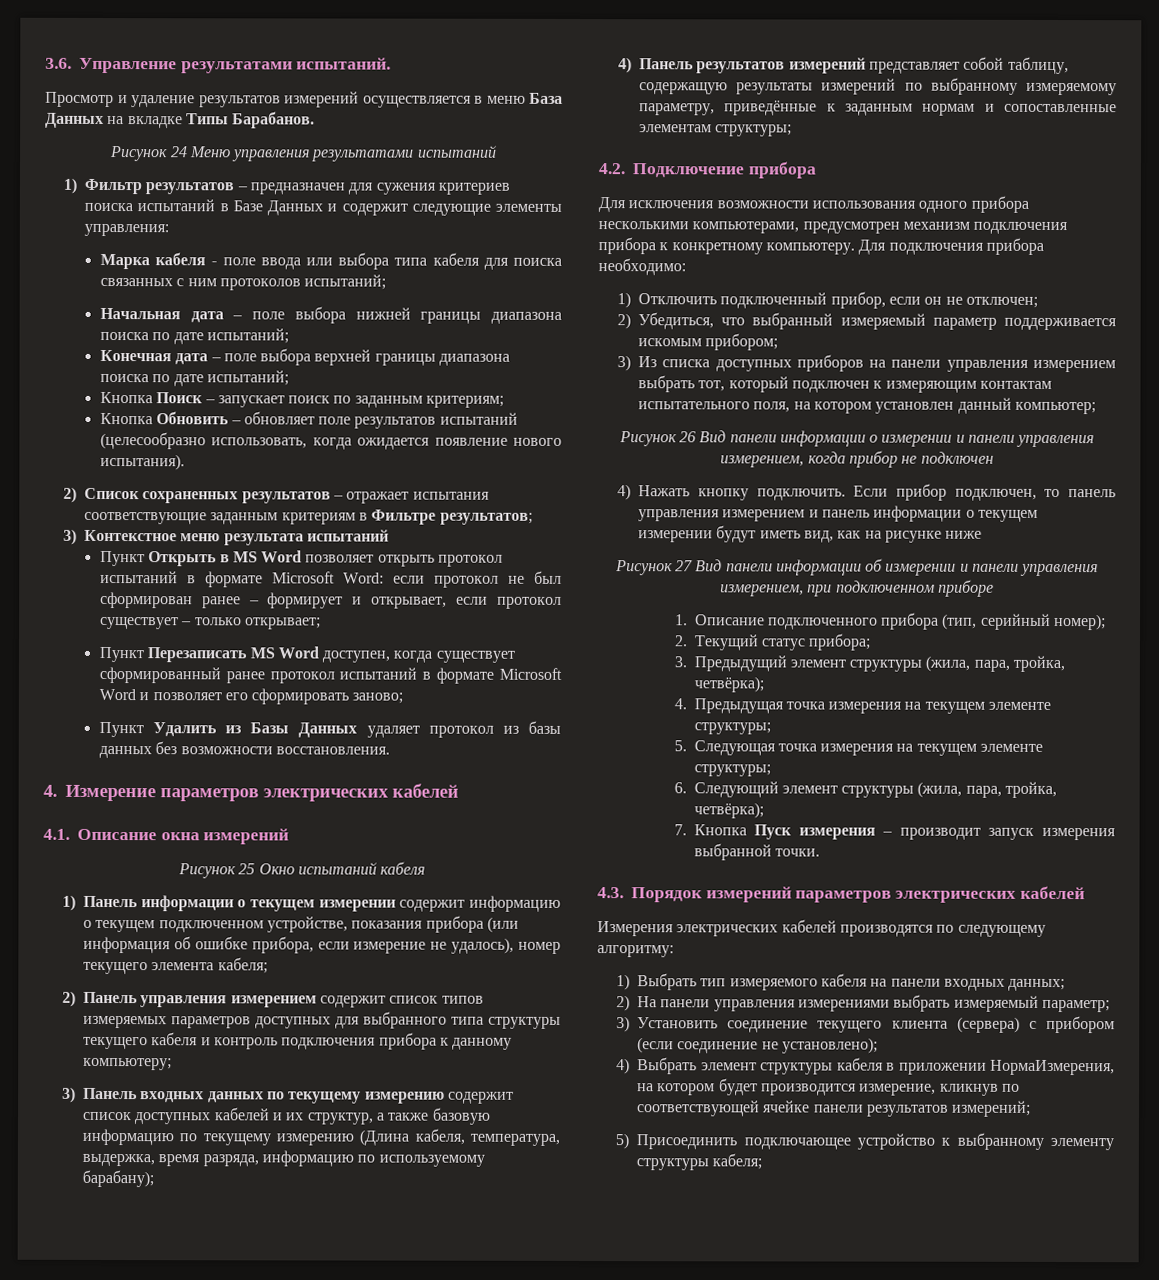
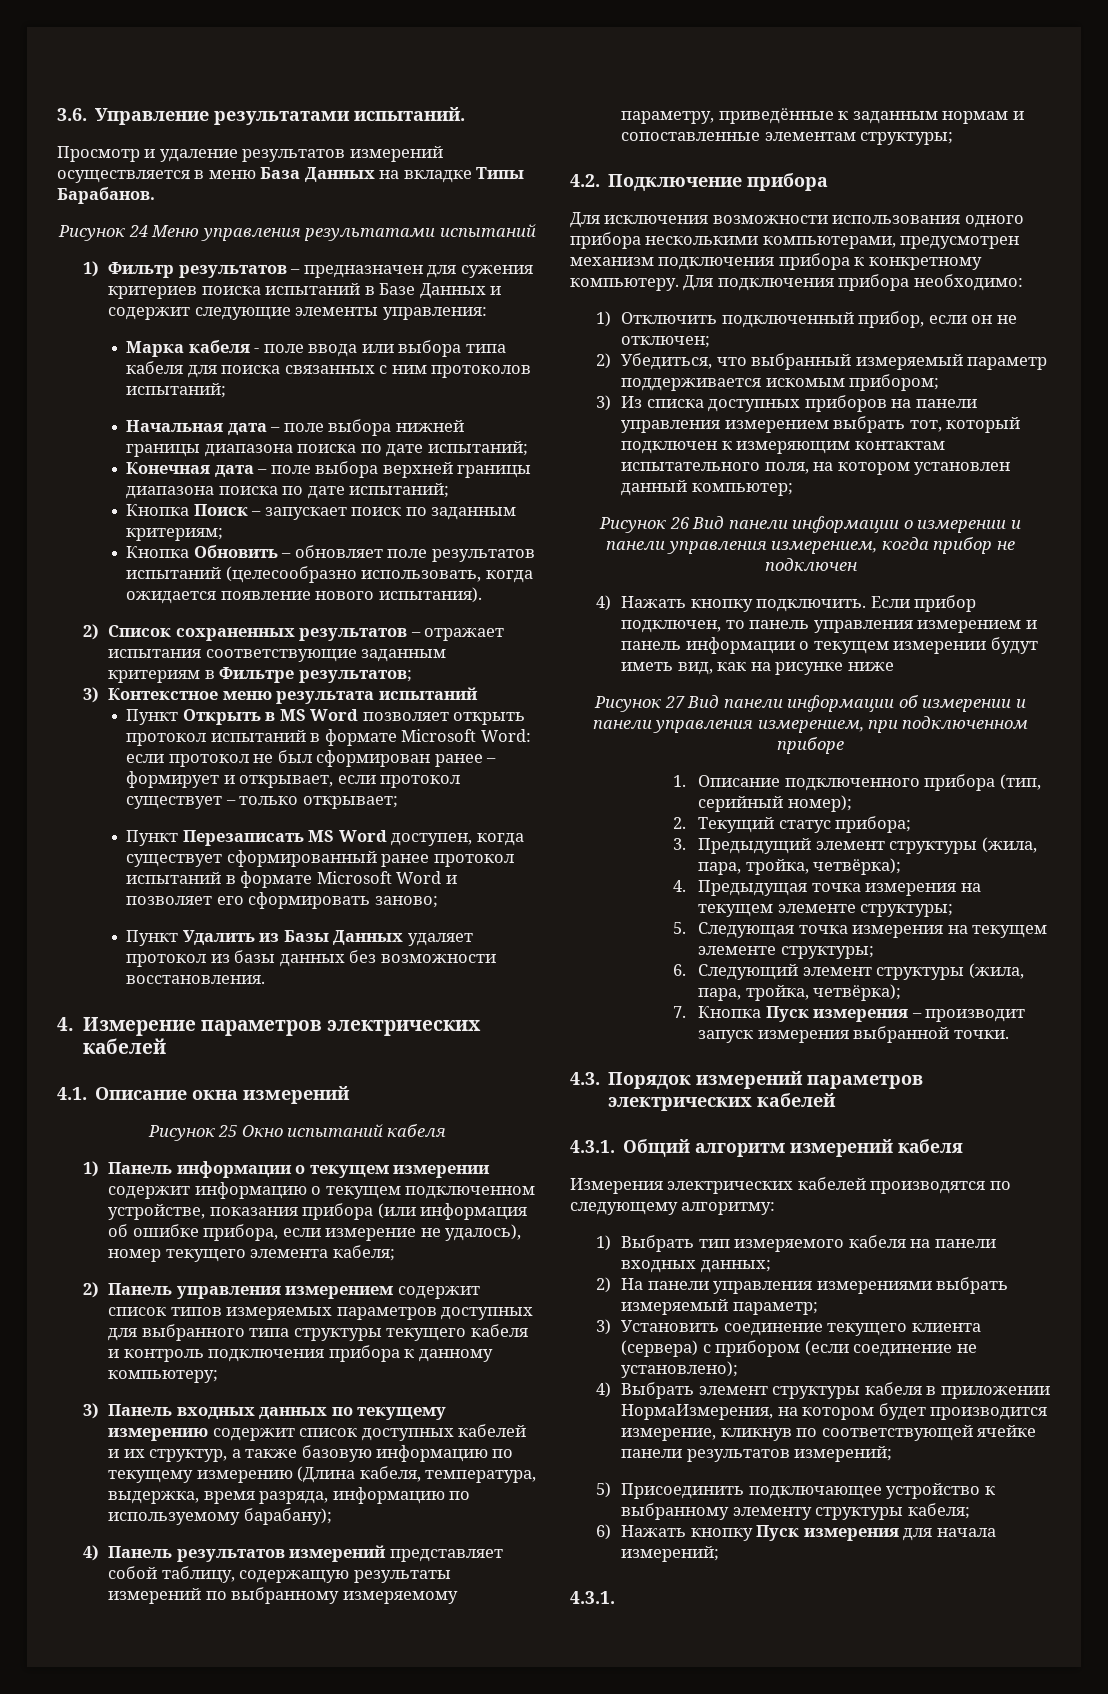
(1085, 892) none -> [570,1139,964,1157] // 4.3.1. Общий алгоритм измерений кабеля
(763, 1161) none -> [595,1524,996,1541] [621,1546,720,1562] [570,1591,615,1604] // 6) Нажать кнопку Пуск измерения для начала измерений; // 4.3.1.

